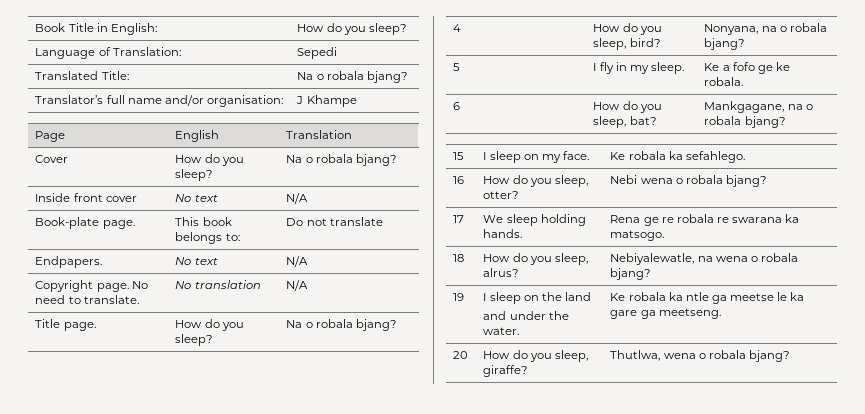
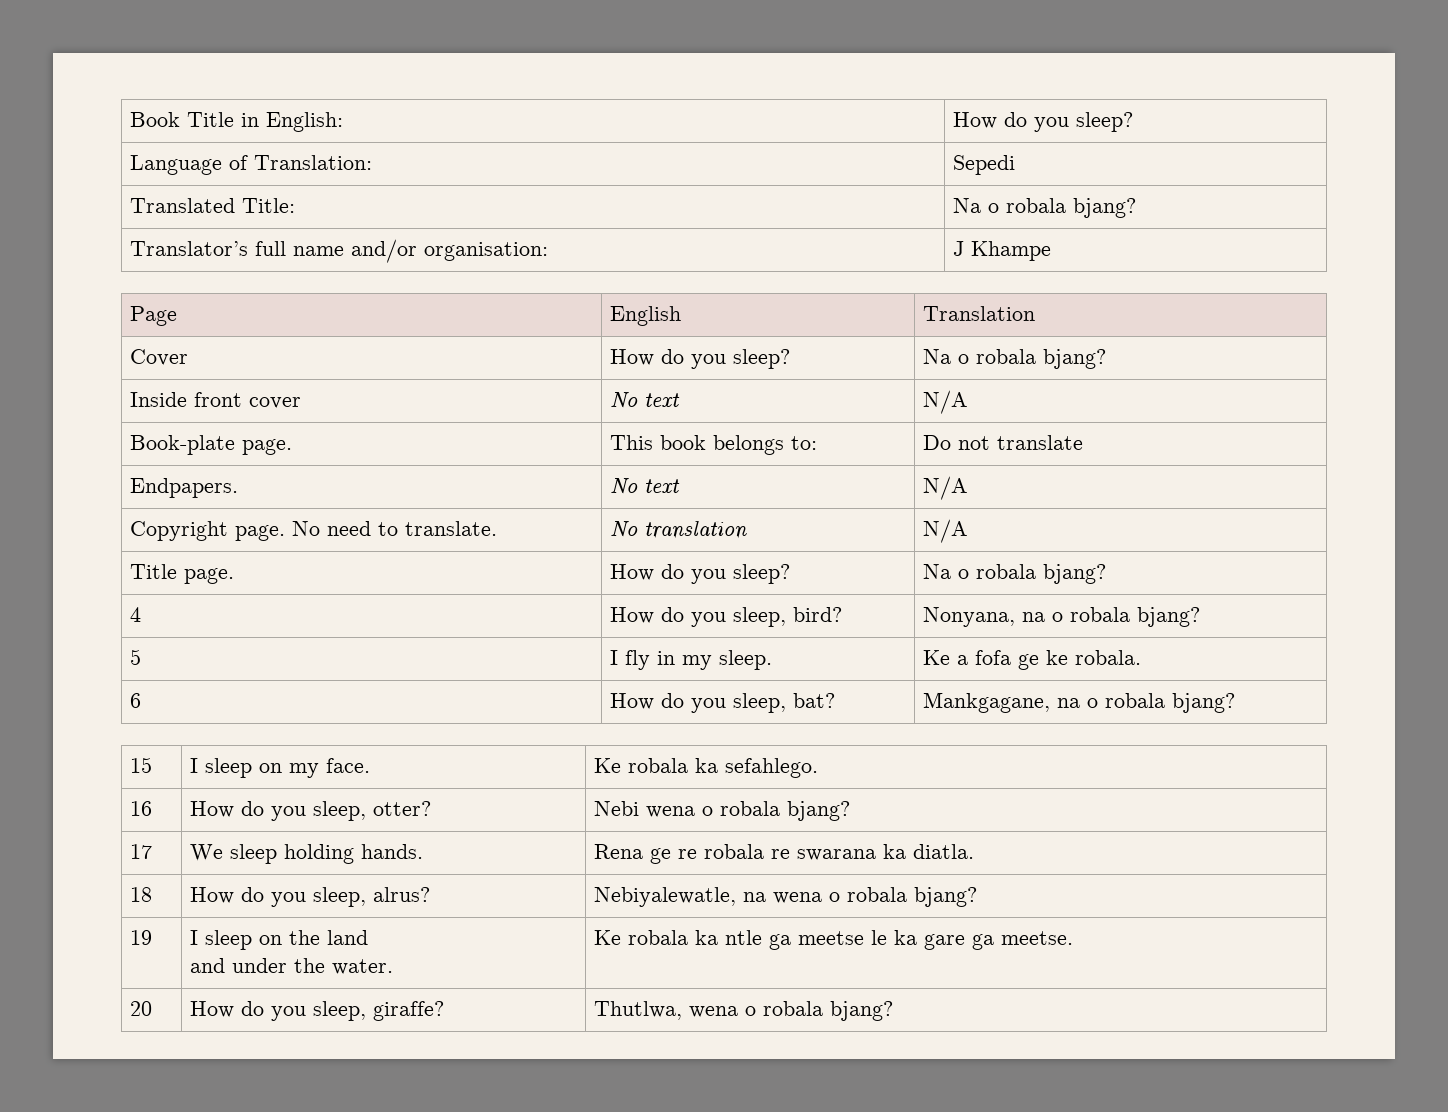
[732,62,755,71] fofo -> [974,650,1011,665] fofa
[610,230,665,241] matsogo. -> [912,844,974,859] diatla.
[658,308,721,319] meetseng. -> [1000,931,1073,945] meetse.

